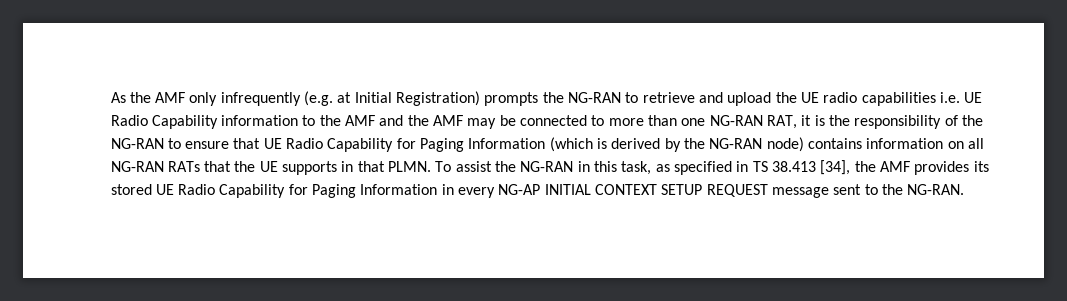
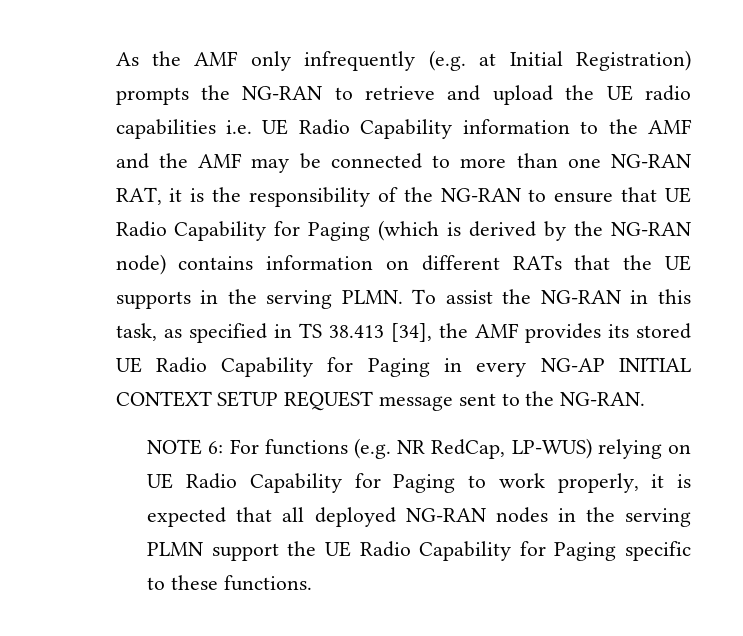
[468,138,546,149] Information -> (371, 231) none
[967,138,984,149] [110,161,164,172] all NG-RAN -> [421,255,500,271] different
[357,161,385,172] that -> [227,289,333,309] the serving
[360,184,438,195] Information -> (430, 367) none
(965, 189) none -> [147,438,691,459] [147,473,692,493] [147,507,691,527] [147,541,691,561] [147,575,312,591] // NOTE 6: For functions (e.g. NR RedCap, LP-WUS) relying on UE Radio Capability for Paging to work properly, it is expected that all deployed NG-RAN nodes in the serving PLMN support the UE Radio Capability for Paging specific to these functions.

